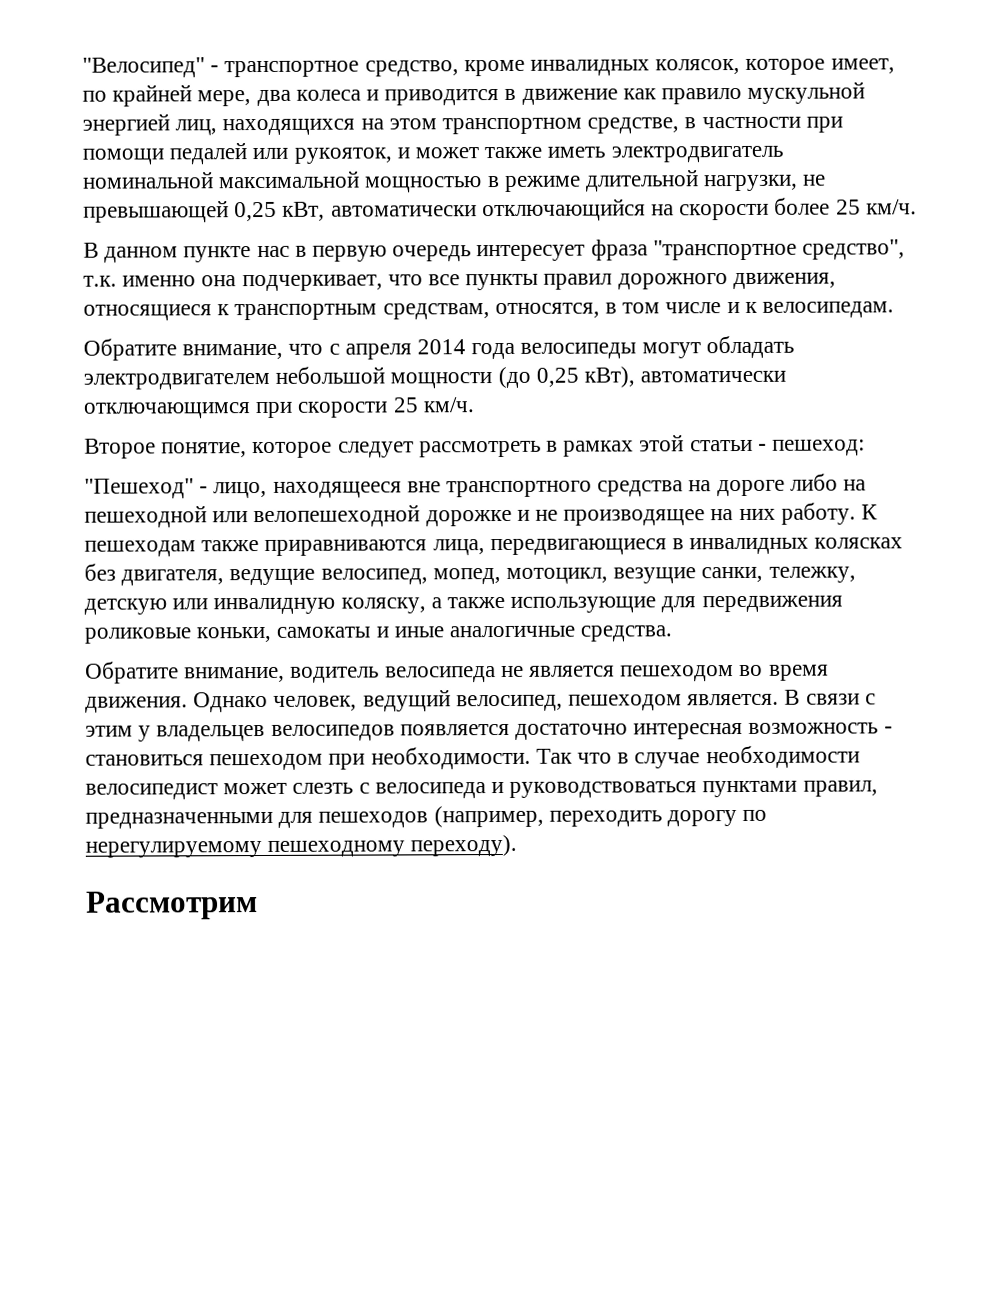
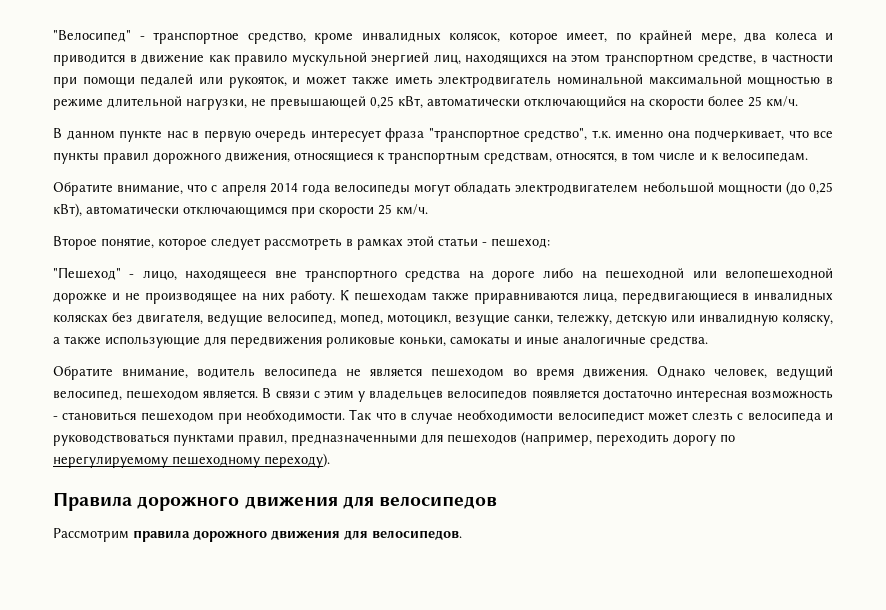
[86,891,258,920] Рассмотрим -> [53,492,498,511] [53,528,462,542] Правила дорожного движения для велосипедов // Рассмотрим правила дорожного движения для велосипедов.

